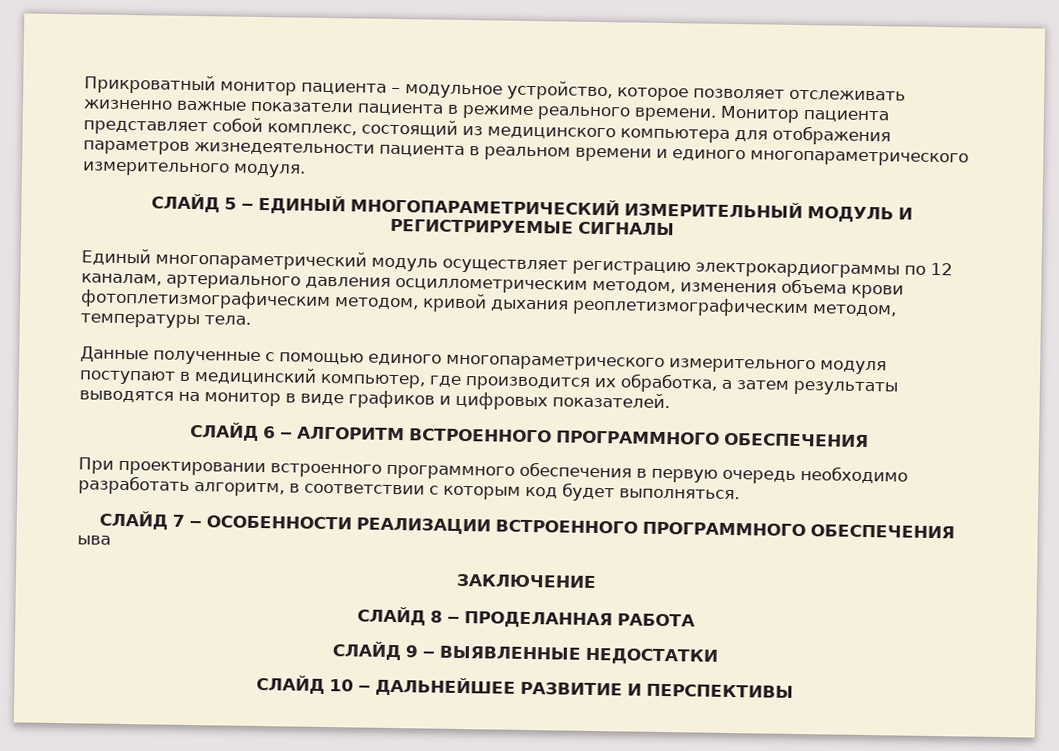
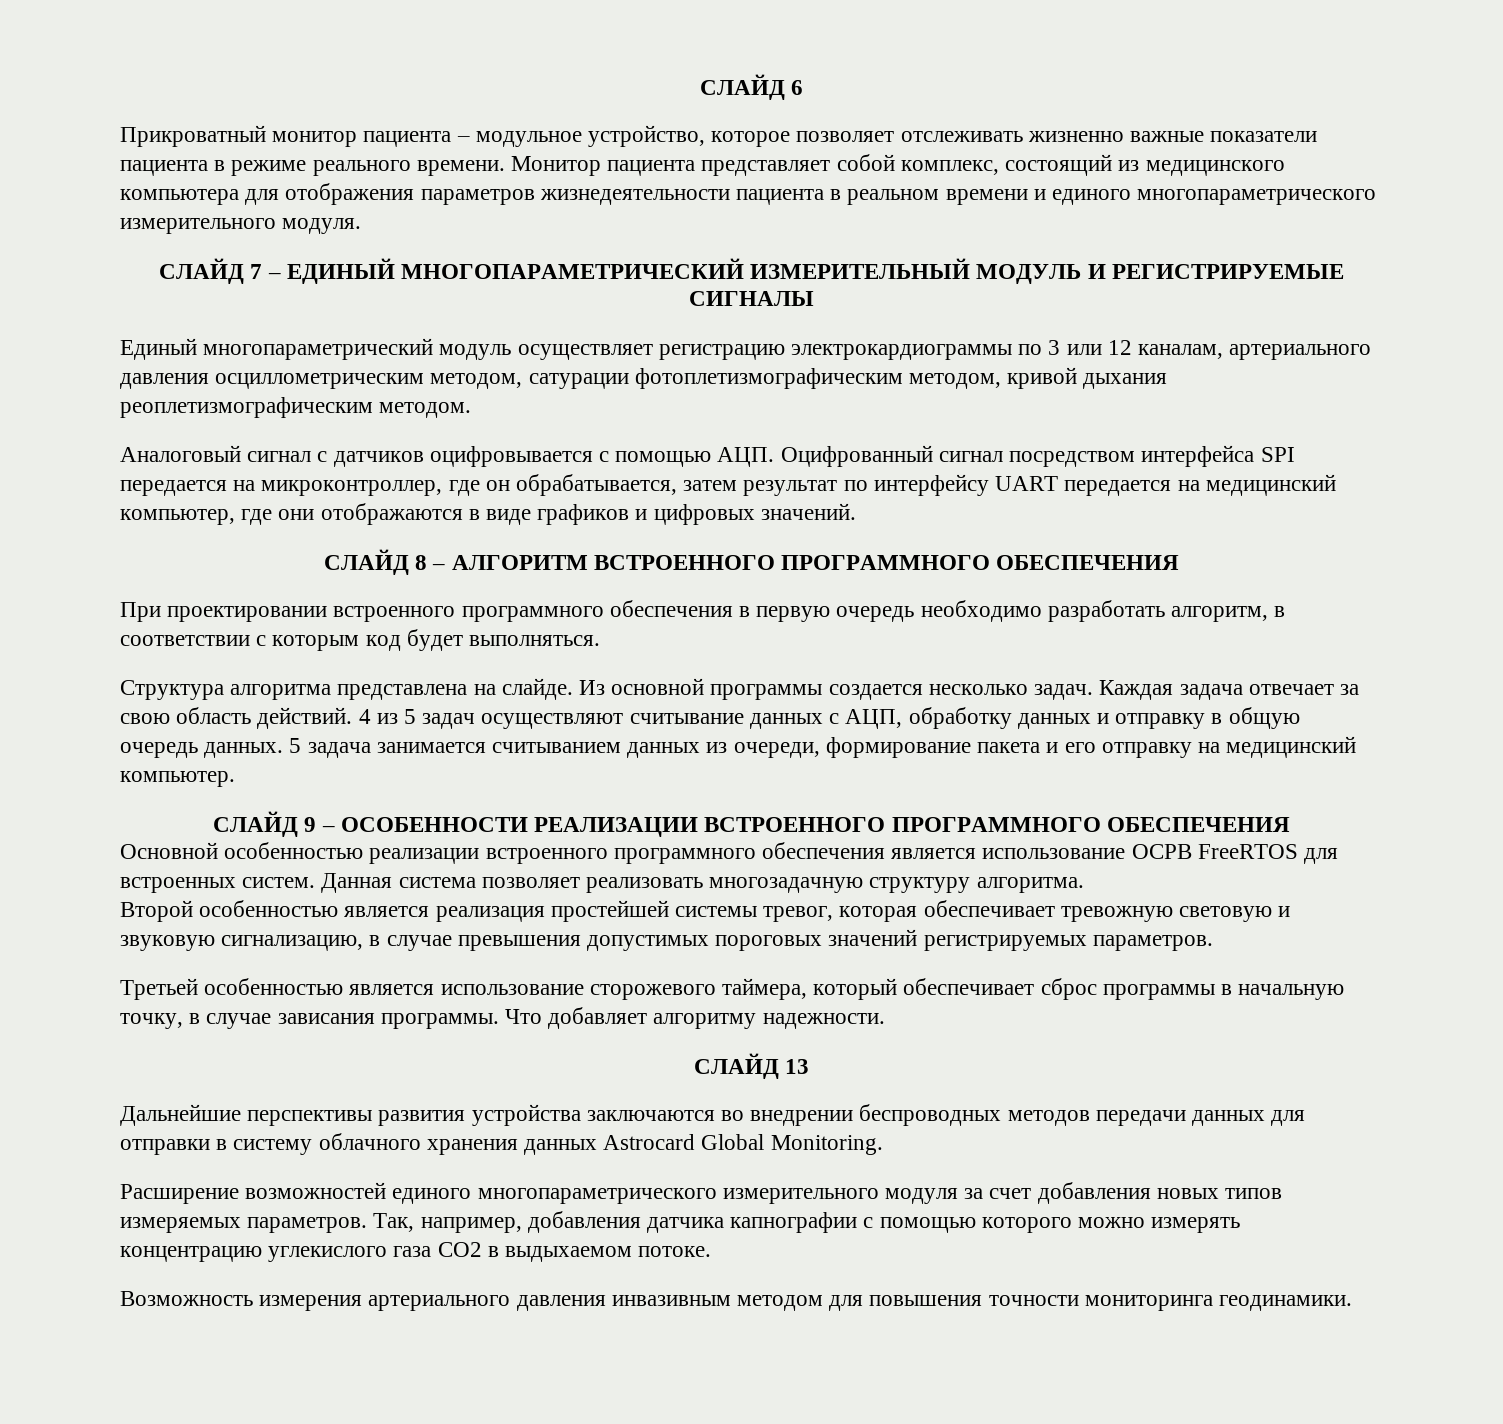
(84, 84) none -> [699,74,804,100] СЛАЙД 6 //
[224,197,237,210] 5 -> [250,264,263,279] 7
(926, 270) none -> [1048,340,1102,355] 3 или
[680,278,904,299] изменения объема крови -> [528,373,629,389] сатурации
[812,304,897,317] [80,313,251,329] [80,346,887,375] [79,367,898,396] [79,390,281,407] методом, температуры тела. // Данные полученные с помощью единого многопараметрического измерительного модуля поступают в медицинский компьютер, где производится их обработка, а затем результаты выводятся на монитор -> [379,402,472,418] [120,445,1295,467] [120,474,1336,496] [120,503,463,525] методом. // Аналоговый сигнал с датчиков оцифровывается с помощью АЦП. Оцифрованный сигнал посредством интерфейса SPI передается на микроконтроллер, где он обрабатывается, затем результат по интерфейсу UART передается на медицинский компьютер, где они отображаются
[552,392,670,409] [189,421,276,441] показателей. // СЛАЙД 6 -> [760,503,856,520] [323,549,428,575] значений. // СЛАЙД 8
[99,510,185,530] // СЛАЙД 7 -> [120,678,1359,700] [120,707,1300,729] [120,736,1357,758] [120,771,235,787] [213,811,317,837] // Структура алгоритма представлена на слайде. Из основной программы создается несколько задач. Каждая задача отвечает за свою область действий. 4 из 5 задач осуществляют считывание данных с АЦП, обработку данных и отправку в общую очередь данных. 5 задача занимается считыванием данных из очереди, формирование пакета и его отправку на медицинский компьютер. // СЛАЙД 9
[77,535,111,545] [456,573,597,589] [357,606,696,629] [332,641,718,665] [256,674,794,698] ыва // ЗАКЛЮЧЕНИЕ // СЛАЙД 8 ‒ ПРОДЕЛАННАЯ РАБОТА // СЛАЙД 9 ‒ ВЫЯВЛЕННЫЕ НЕДОСТАТКИ // СЛАЙД 10 ‒ ДАЛЬНЕЙШЕЕ РАЗВИТИЕ И ПЕРСПЕКТИВЫ -> [120,842,1339,864] [120,873,1084,893] [120,900,1291,922] [120,929,1213,951] [120,978,1345,1000] [120,1007,885,1029] [693,1053,810,1079] [120,1104,1306,1126] [120,1133,883,1155] [120,1182,1283,1204] [120,1211,1241,1233] [120,1242,712,1262] [120,1291,1353,1311] Основной особенностью реализации встроенного программного обеспечения является использование ОСРВ FreeRTOS для встроенных систем. Данная система позволяет реализовать многозадачную структуру алгоритма. // Второй особенностью является реализация простейшей системы тревог, которая обеспечивает тревожную световую и звуковую сигнализацию, в случае превышения допустимых пороговых значений регистрируемых параметров. // Третьей особенностью является использование сторожевого таймера, который обеспечивает сброс программы в начальную точку, в случае зависания программы. Что добавляет алгоритму надежности. // СЛАЙД 13 // Дальнейшие перспективы развития устройства заключаются во внедрении беспроводных методов передачи данных для отправки в систему облачного хранения данных Astrocard Global Monitoring. // Расширение возможностей единого многопараметрического измерительного модуля за счет добавления новых типов измеряемых параметров. Так, например, добавления датчика капнографии с помощью которого можно измерять концентрацию углекислого газа CO2 в выдыхаемом потоке. // Возможность измерения артериального давления инвазивным методом для повышения точности мониторинга геодинамики.

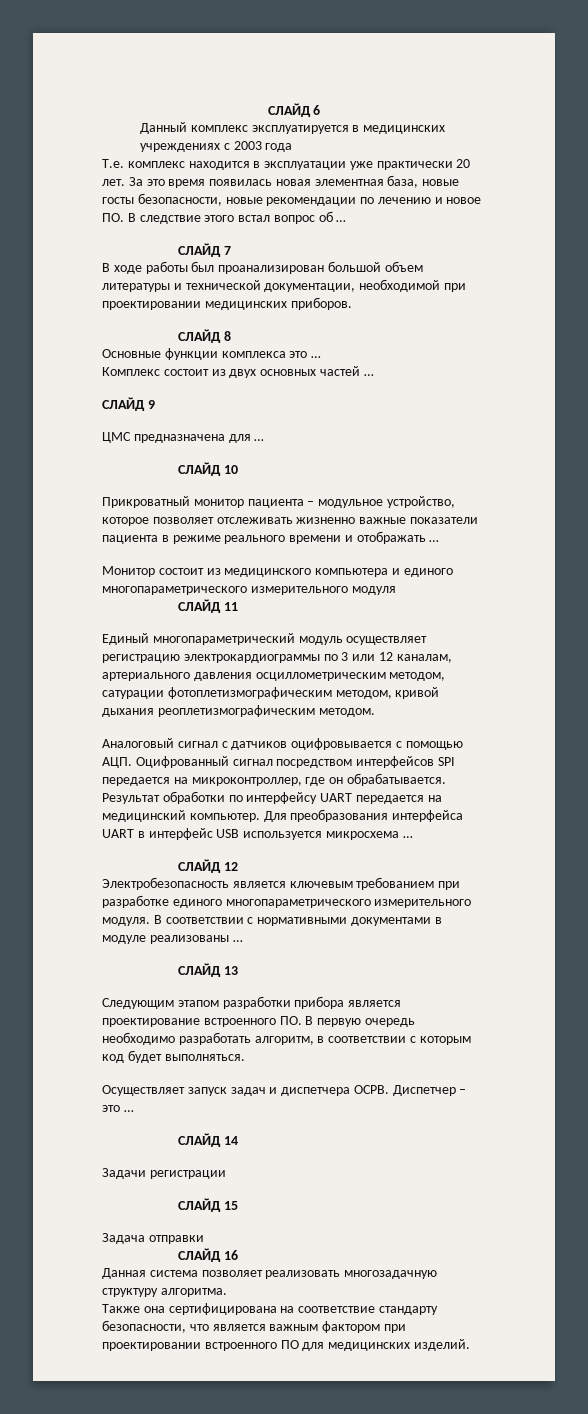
(804, 87) none -> [139,122,446,134] [139,141,293,152] [102,159,471,170] [102,175,460,188] [102,193,482,206] [102,211,347,224] [177,243,231,257] [102,261,423,274] [102,279,466,292] [102,297,352,310] [177,329,231,343] [102,348,322,360] [102,366,374,378] [102,397,155,411] [102,432,265,443] [177,462,238,476] // Данный комплекс эксплуатируется в медицинских учреждениях с 2003 года // Т.е. комплекс находится в эксплуатации уже практически 20 лет. За это время появилась новая элементная база, новые госты безопасности, новые рекомендации по лечению и новое ПО. В следствие этого встал вопрос об … // СЛАЙД 7 // В ходе работы был проанализирован большой объем литературы и технической документации, необходимой при проектировании медицинских приборов. // СЛАЙД 8 // Основные функции комплекса это … // Комплекс состоит из двух основных частей … // СЛАЙД 9 // ЦМС предназначена для … // СЛАЙД 10
[416,154,1285,176] [120,183,1028,205] времени. Монитор пациента представляет собой комплекс, состоящий из медицинского компьютера для отображения параметров жизнедеятельности пациента в реальном времени -> [289,531,440,544] [102,566,389,577] времени и отображать … // Монитор состоит из медицинского компьютера
[282,218,362,234] [159,258,1344,284] [689,291,814,306] модуля. // СЛАЙД 7 ‒ ЕДИНЫЙ МНОГОПАРАМЕТРИЧЕСКИЙ ИЗМЕРИТЕЛЬНЫЙ МОДУЛЬ И РЕГИСТРИРУЕМЫЕ СИГНАЛЫ -> [351,586,396,595] [177,599,238,613] модуля // СЛАЙД 11
[1141,445,1255,467] интерфейса -> [356,756,435,768] интерфейсов
[516,474,838,496] обрабатывается, затем результат -> [346,773,446,786] [102,791,225,804] обрабатывается. Результат обработки
[120,503,856,525] [323,549,1180,575] [120,600,751,622] компьютер, где они отображаются в виде графиков и цифровых значений. // СЛАЙД 8 ‒ АЛГОРИТМ ВСТРОЕННОГО ПРОГРАММНОГО ОБЕСПЕЧЕНИЯ // При проектировании встроенного программного обеспечения в -> [189,809,464,822] [102,828,413,840] [177,859,238,873] [102,877,461,890] [102,895,472,908] [102,915,442,926] [102,935,243,944] [177,963,238,977] [102,996,402,1009] [102,1016,314,1027] компьютер. Для преобразования интерфейса UART в интерфейс USB используется микросхема … // СЛАЙД 12 // Электробезопасность является ключевым требованием при разработке единого многопараметрического измерительного модуля. В соответствии с нормативными документами в модуле реализованы … // СЛАЙД 13 // Следующим этапом разработки прибора является проектирование встроенного ПО. В
[120,678,1359,700] [120,707,1300,729] [120,736,1357,758] [120,771,235,787] [213,811,1290,837] [120,842,1339,864] [120,877,316,893] Структура алгоритма представлена на слайде. Из основной программы создается несколько задач. Каждая задача отвечает за свою область действий. 4 из 5 задач осуществляют считывание данных с АЦП, обработку данных и отправку в общую очередь данных. 5 задача занимается считыванием данных из очереди, формирование пакета и его отправку на медицинский компьютер. // СЛАЙД 9 ‒ ОСОБЕННОСТИ РЕАЛИЗАЦИИ ВСТРОЕННОГО ПРОГРАММНОГО ОБЕСПЕЧЕНИЯ // Основной особенностью реализации встроенного программного обеспечения является использование ОСРВ FreeRTOS для встроенных систем. -> [102,1085,467,1096] [102,1105,134,1112] [177,1133,238,1147] [102,1168,226,1179] [177,1198,238,1212] [102,1233,204,1244] [177,1248,238,1262] Осуществляет запуск задач и диспетчера ОСРВ. Диспетчер – это … // СЛАЙД 14 // Задачи регистрации // СЛАЙД 15 // Задача отправки // СЛАЙД 16 //
[120,900,1291,922] [120,929,1213,951] [120,978,1345,1000] [120,1007,885,1029] [693,1053,810,1079] [120,1104,1306,1126] [120,1133,883,1155] [120,1182,1283,1204] [120,1211,1241,1233] [120,1242,712,1262] [120,1291,1353,1311] Второй особенностью является реализация простейшей системы тревог, которая обеспечивает тревожную световую и звуковую сигнализацию, в случае превышения допустимых пороговых значений регистрируемых параметров. // Третьей особенностью является использование сторожевого таймера, который обеспечивает сброс программы в начальную точку, в случае зависания программы. Что добавляет алгоритму надежности. // СЛАЙД 13 // Дальнейшие перспективы развития устройства заключаются во внедрении беспроводных методов передачи данных для отправки в систему облачного хранения данных Astrocard Global Monitoring. // Расширение возможностей единого многопараметрического измерительного модуля за счет добавления новых типов измеряемых параметров. Так, например, добавления датчика капнографии с помощью которого можно измерять концентрацию углекислого газа CO2 в выдыхаемом потоке. // Возможность измерения артериального давления инвазивным методом для повышения точности мониторинга геодинамики. -> [102,1303,438,1315] [102,1320,406,1333] [102,1339,470,1351] Также она сертифицирована на соответствие стандарту безопасности, что является важным фактором при проектировании встроенного ПО для медицинских изделий.

